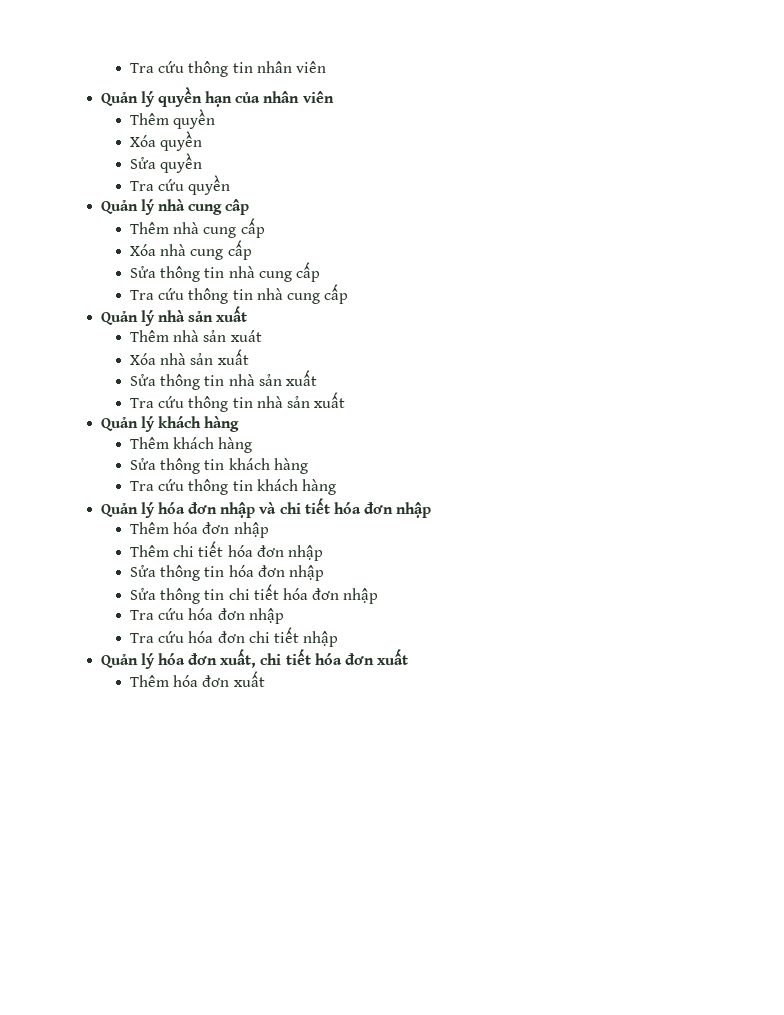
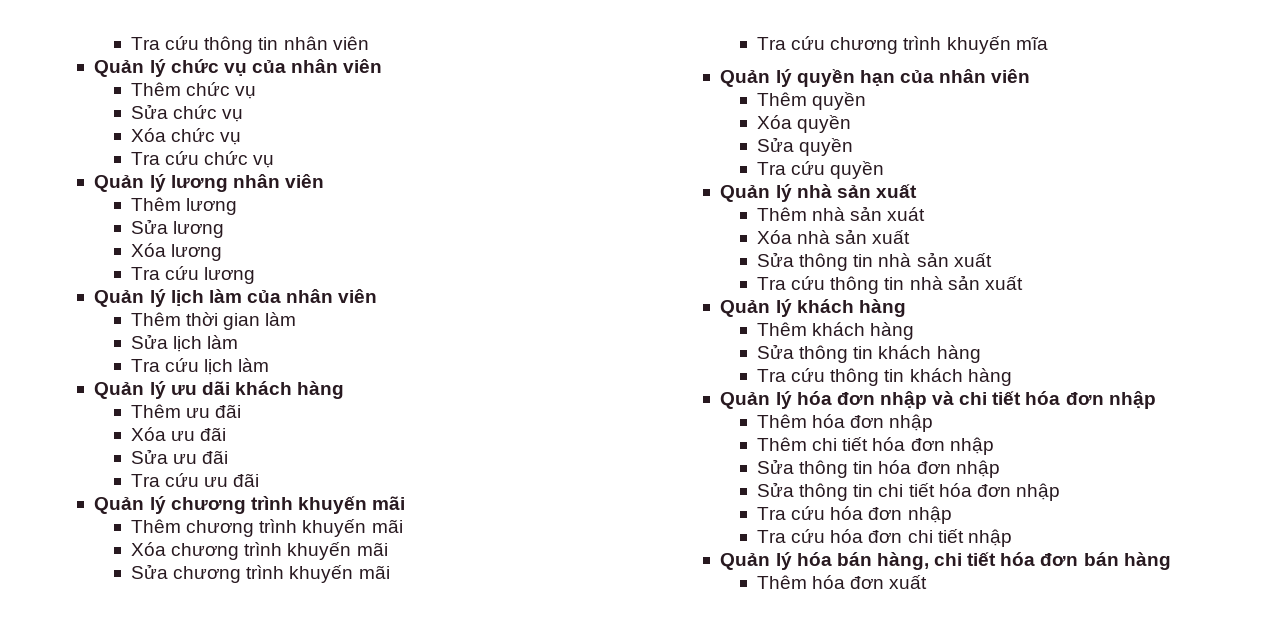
(326, 67) none -> [94,59,383,77] [130,82,257,99] [130,104,244,122] [130,128,242,145] [130,151,275,168] [94,174,324,192] [130,197,238,215] [130,219,225,238] [130,243,223,261] [130,266,256,284] [94,289,378,307] [130,312,297,330] [130,334,239,352] [130,358,270,375] [94,381,345,399] [130,404,242,418] [130,427,227,441] [130,449,229,464] [130,473,260,487] [94,496,406,514] [130,519,403,537] [130,542,388,560] [130,564,390,583] [756,36,1048,54] // Quản lý chức vụ của nhân viên // Thêm chức vụ // Sửa chức vụ // Xóa chức vụ // Tra cứu chức vụ // Quản lý lương nhân viên // Thêm lương // Sửa lương // Xóa lương // Tra cứu lương // Quản lý lịch làm của nhân viên // Thêm thời gian làm // Sửa lịch làm // Tra cứu lịch làm // Quản lý ưu dãi khách hàng // Thêm ưu đãi // Xóa ưu đãi // Sửa ưu đãi // Tra cứu ưu đãi // Quản lý chương trình khuyến mãi // Thêm chương trình khuyến mãi // Xóa chương trình khuyến mãi // Sửa chương trình khuyến mãi // Tra cứu chương trình khuyến mĩa
[100,199,250,215] [129,218,265,238] [129,240,252,260] [129,262,320,282] [129,284,349,304] // Quản lý nhà cung câp // Thêm nhà cung cấp // Xóa nhà cung cấp // Sửa thông tin nhà cung cấp // Tra cứu thông tin nhà cung cấp -> (885, 170) none
[188,649,409,668] đơn xuất, chi tiết hóa đơn xuất -> [836,552,1171,570] bán hàng, chi tiết hóa đơn bán hàng

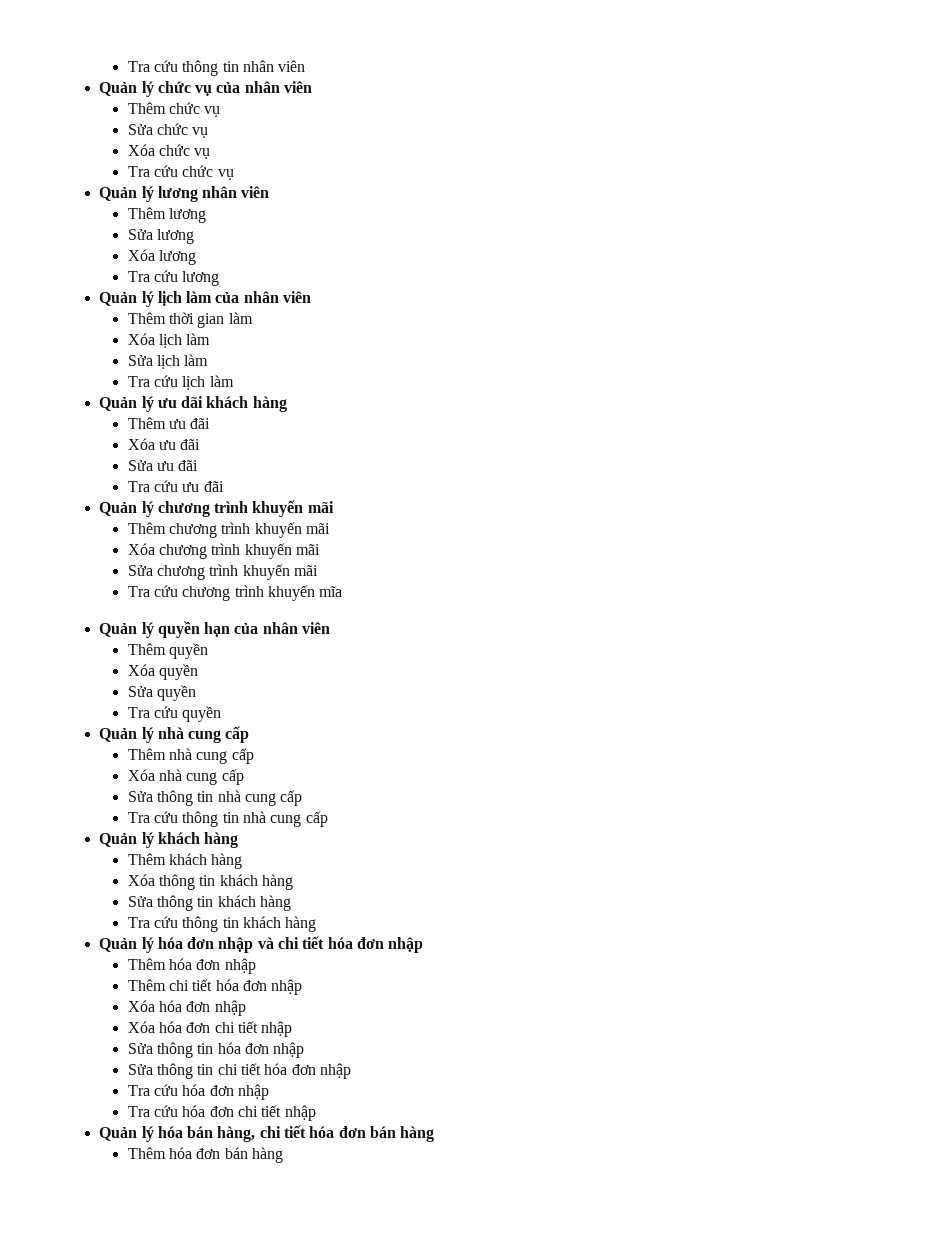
(297, 319) none -> [127,333,211,348] // Xóa lịch làm
[836,184,917,198] sản xuất -> [188,726,250,743] cung cấp
[850,206,926,221] sản xuát -> [196,748,254,764] cung cấp
[835,229,911,244] sản xuất -> [186,769,244,785] cung cấp
[916,252,992,267] sản xuất -> [245,790,303,806] cung cấp
[947,275,1023,290] sản xuất -> [270,811,328,827] cung cấp
(915, 331) none -> [127,874,294,890] // Xóa thông tin khách hàng
(994, 446) none -> [127,1000,246,1016] [127,1021,293,1037] // Xóa hóa đơn nhập // Xóa hóa đơn chi tiết nhập
[889,575,928,589] xuất -> [224,1147,284,1163] bán hàng

